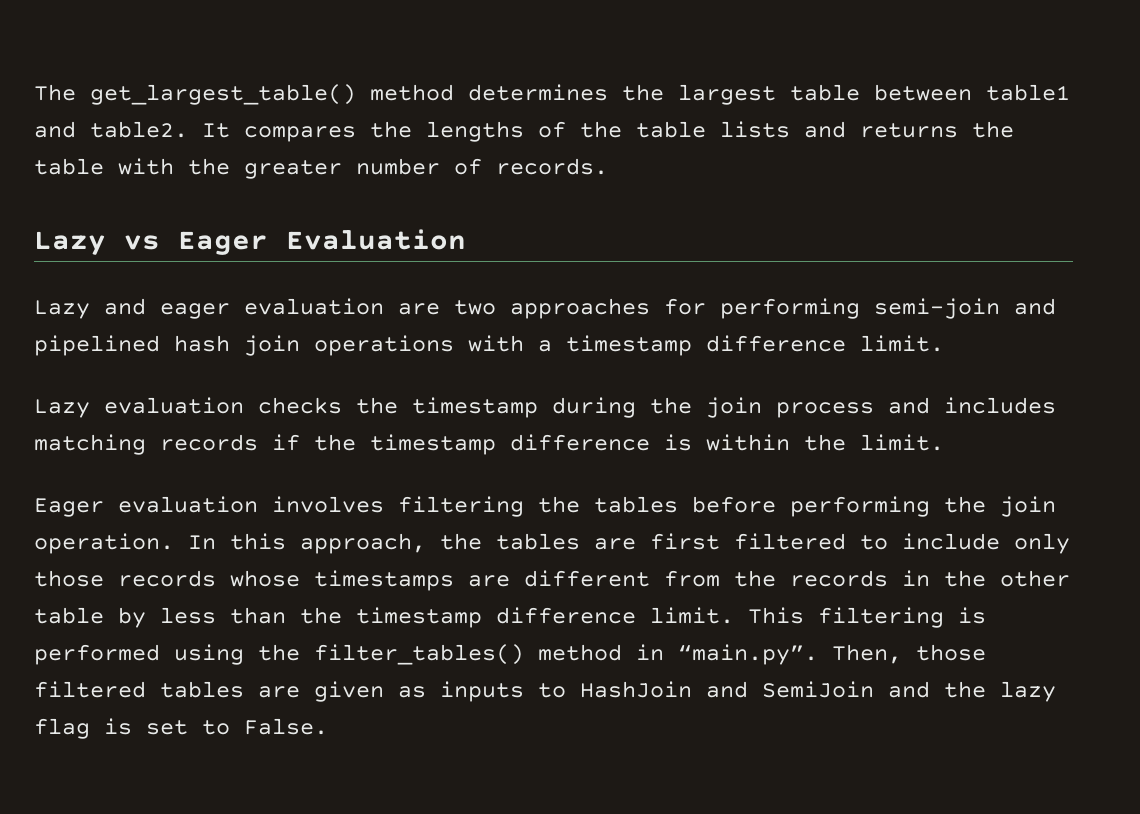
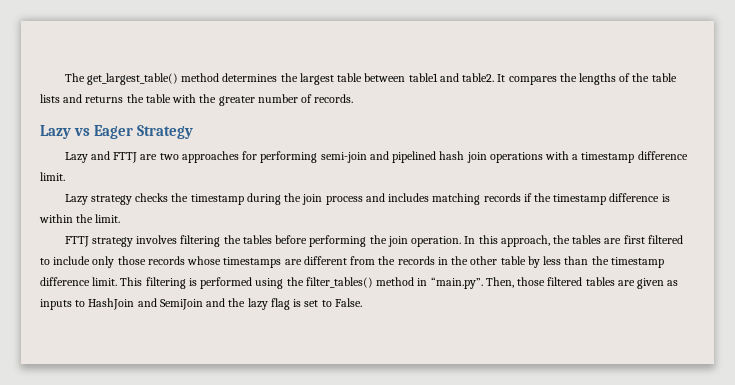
[286,229,466,250] Evaluation -> [137,125,194,139] Strategy
[160,298,384,319] eager evaluation -> [113,152,138,163] FTTJ
[104,397,244,414] evaluation -> [90,195,132,205] strategy
[34,496,258,517] Eager evaluation -> [64,236,133,247] FTTJ strategy

